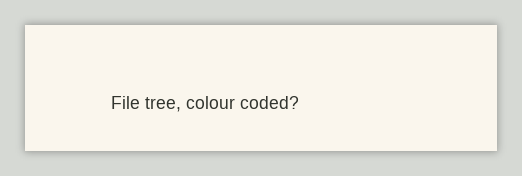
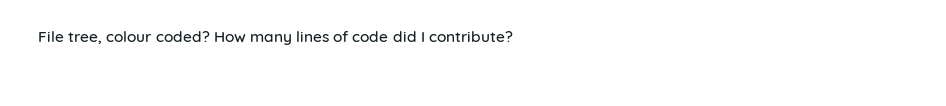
(299, 102) none -> [213,31,514,45] How many lines of code did I contribute?

